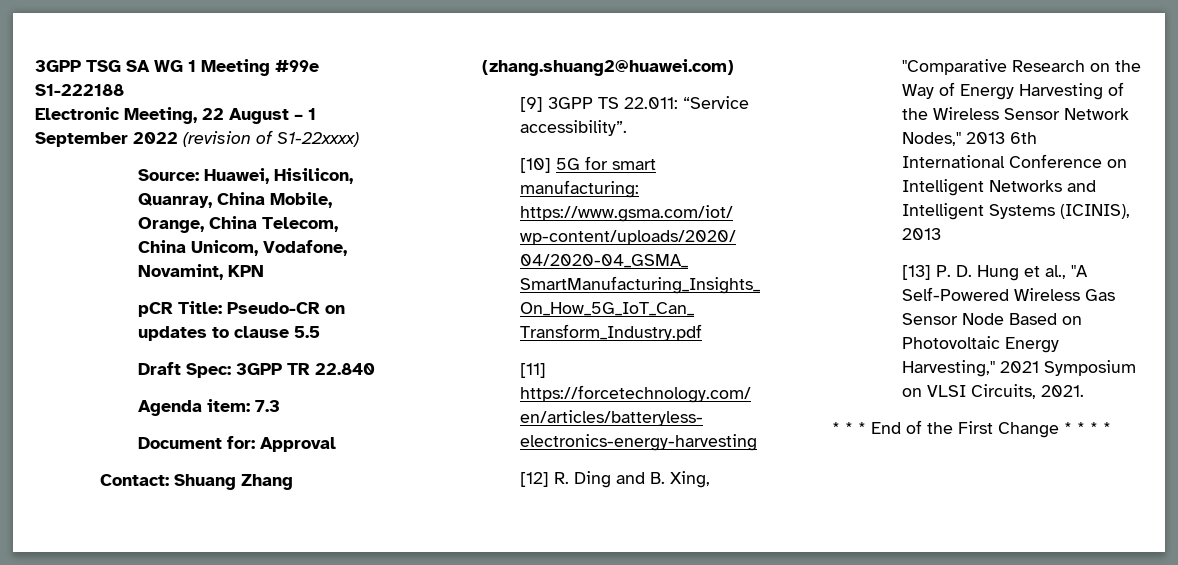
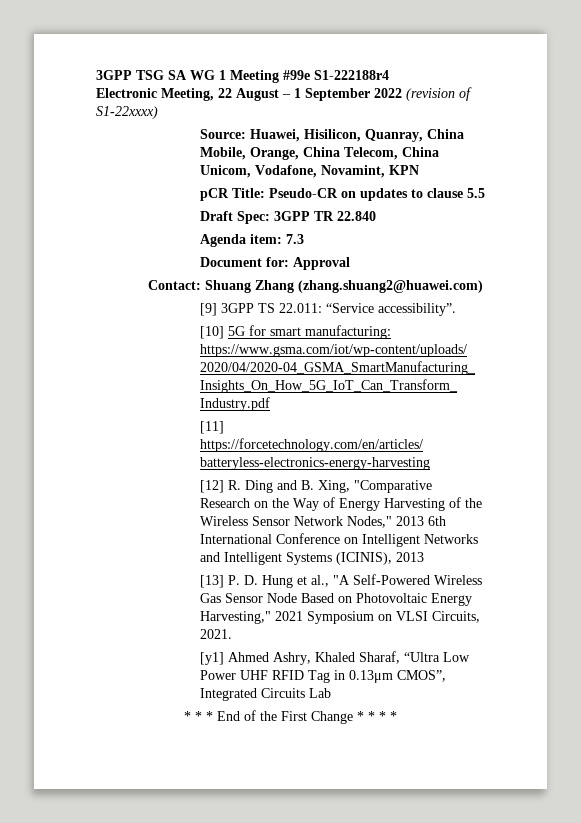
[35,84,124,96] S1-222188 -> [314,70,389,80] S1-222188r4
(1085, 391) none -> [199,651,470,665] [199,670,446,683] [199,688,331,701] // [y1] Ahmed Ashry, Khaled Sharaf, “Ultra Low Power UHF RFID Tag in 0.13μm CMOS”, Integrated Circuits Lab

